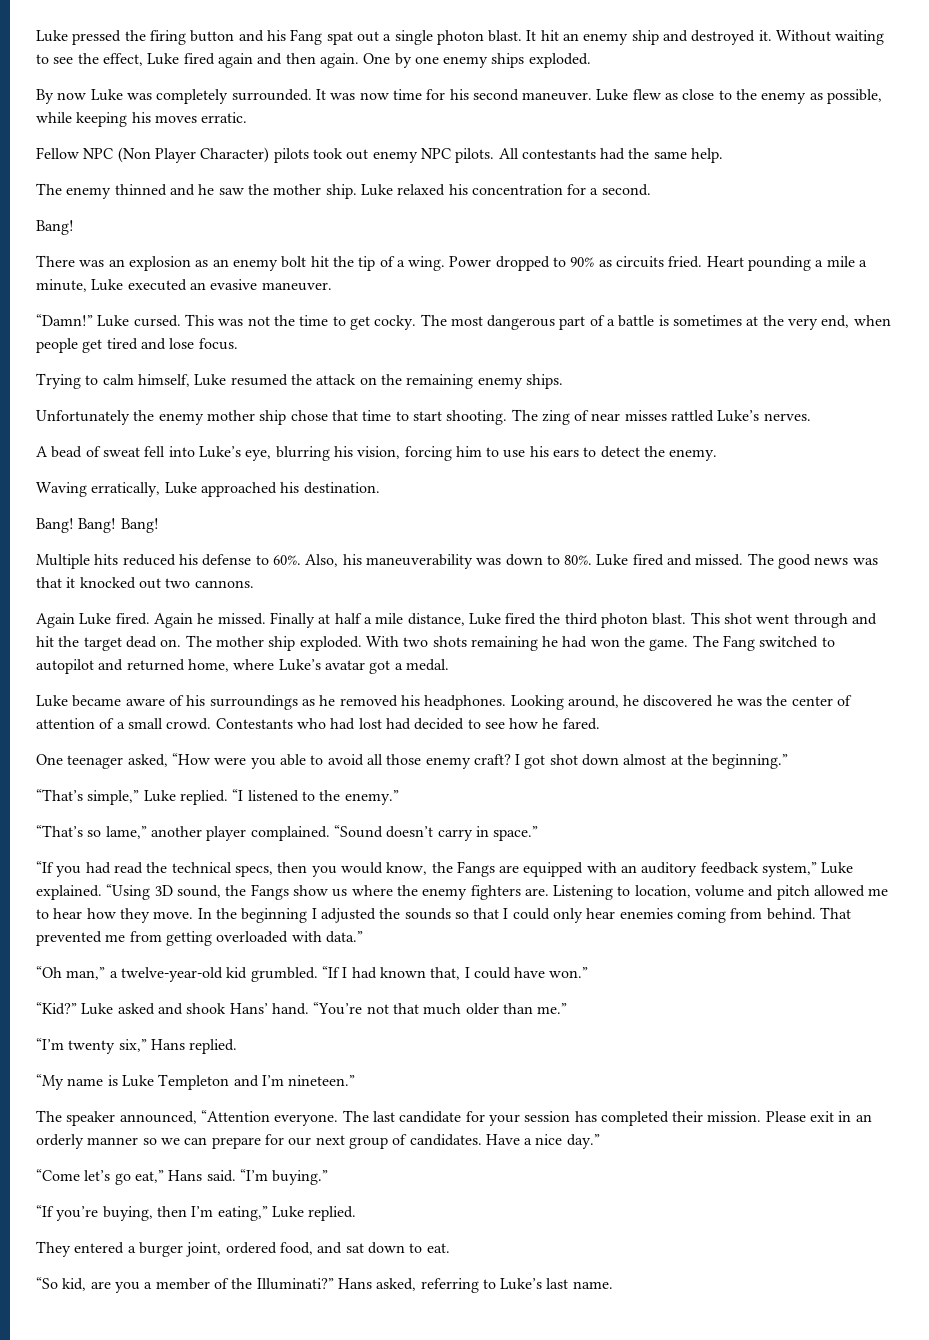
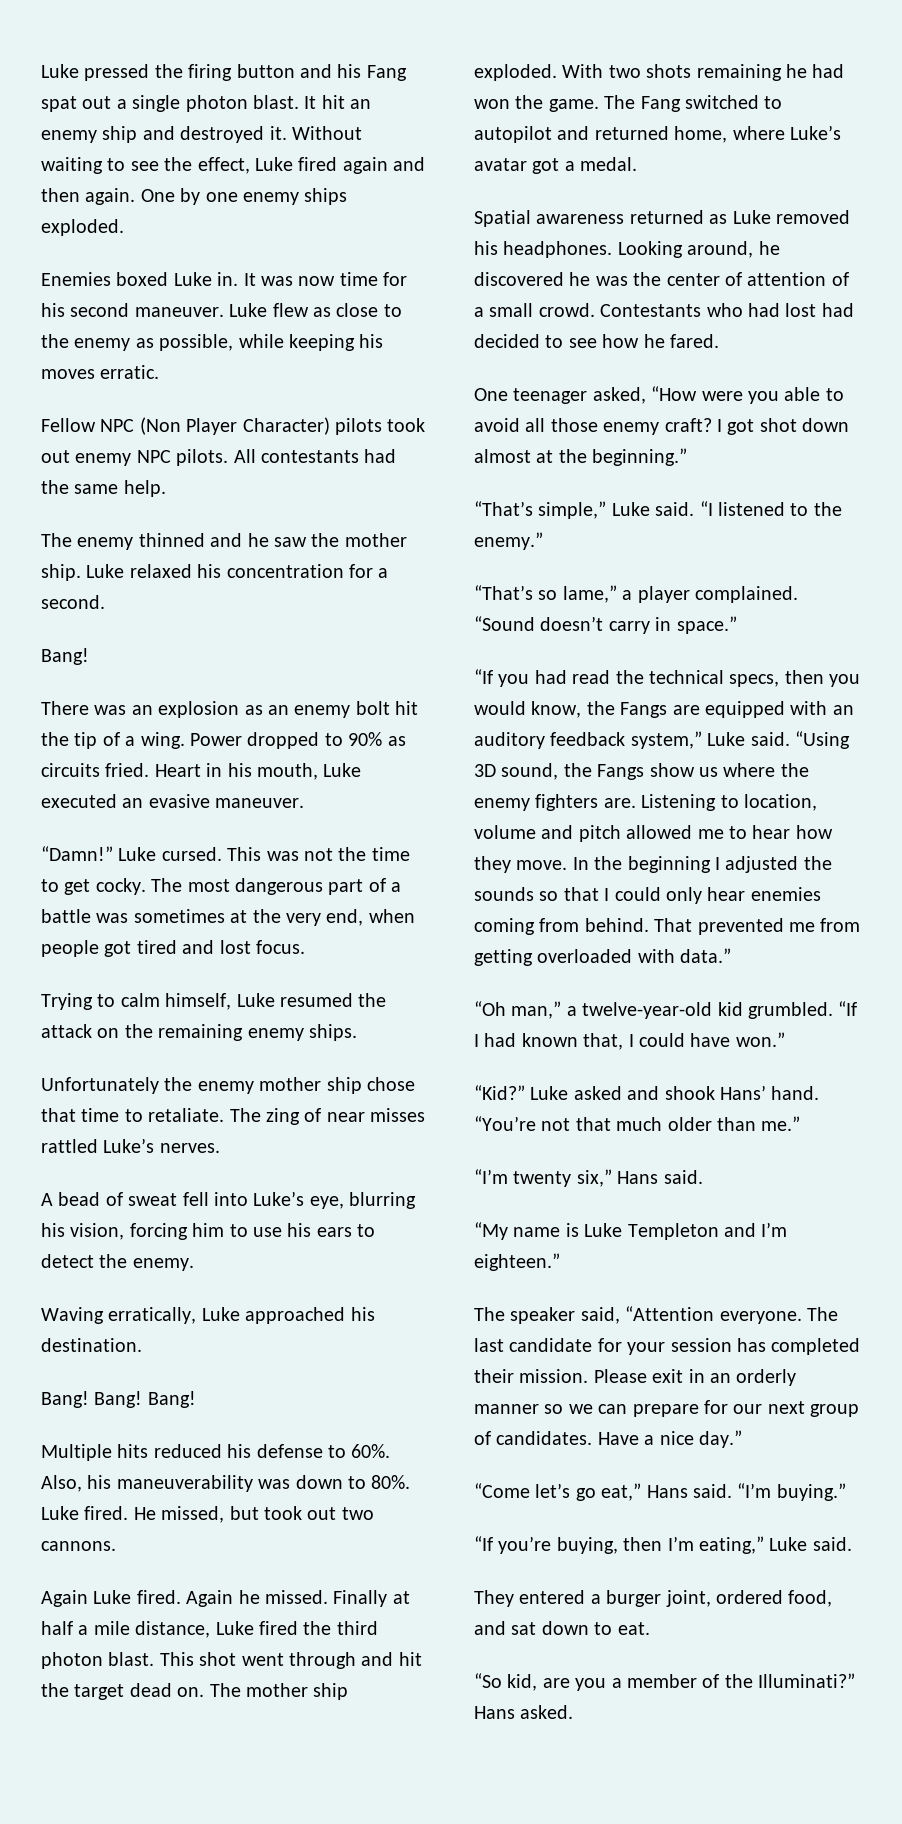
[36,89,312,104] By now Luke was completely surrounded. -> [41,272,239,286] Enemies boxed Luke in.
[748,256,868,271] [36,279,87,292] pounding a mile a minute, -> [206,763,318,780] in his mouth,
[658,315,669,326] is -> [96,913,129,923] was
[82,339,103,353] get -> [104,941,132,957] got
[169,338,195,349] lose -> [219,940,251,954] lost
[412,410,508,425] start shooting. -> [148,1108,225,1122] retaliate.
[632,553,878,569] [36,577,136,589] fired and missed. The good news was that it knocked -> [84,1506,302,1523] fired. He missed, but took
[36,695,336,710] Luke became aware of his surroundings as he -> [474,210,771,227] Spatial awareness returned as Luke
[179,790,228,805] replied. -> [655,502,695,516] said.
[150,826,202,837] another -> [622,590,633,600] a
[36,885,102,900] explained. -> [750,732,790,746] said.
[189,1039,238,1054] replied. -> [663,1170,703,1184] said.
[288,1075,356,1086] nineteen.” -> [474,1253,560,1271] eighteen.”
[119,1111,197,1124] announced, -> [580,1307,620,1324] said,
[308,1206,357,1221] replied. -> [812,1537,852,1551] said.
[376,1278,613,1293] asked, referring to Luke’s last name. -> [520,1705,574,1719] asked.

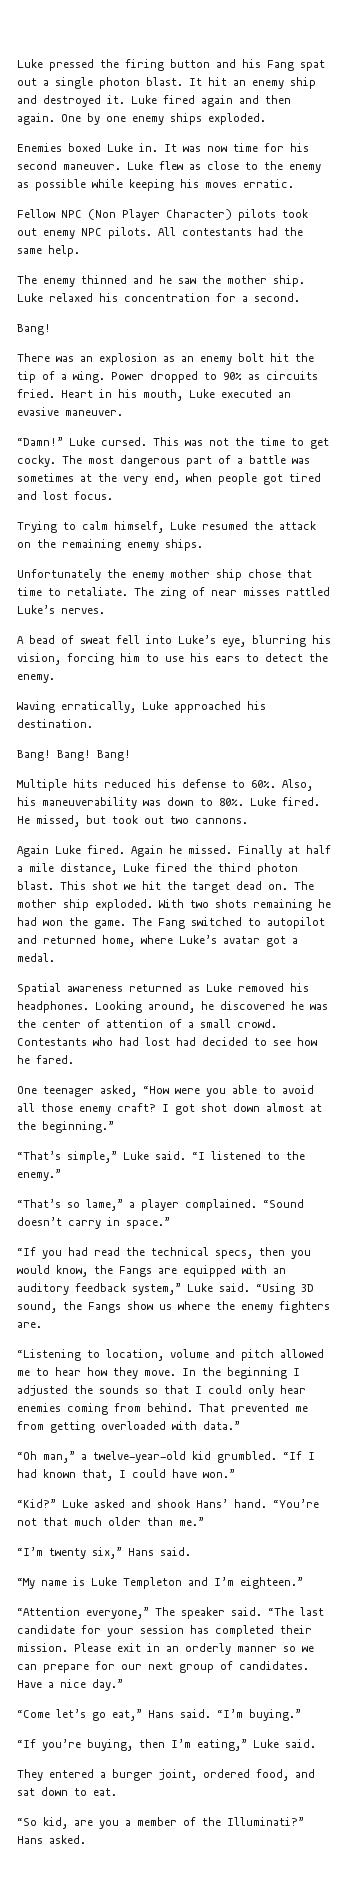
[292,126,362,140] [41,157,250,174] Without waiting to see the effect, -> (125, 99) none
[159,334,234,351] possible, -> [35,179,86,191] possible
[241,1652,394,1669] went through and -> [124,884,136,890] we
[641,794,717,811] Listening -> [17,1349,81,1361] // “Listening
[474,1306,838,1324] The speaker said, “Attention everyone. The -> [17,1607,294,1619] “Attention everyone,” The speaker said. “The

